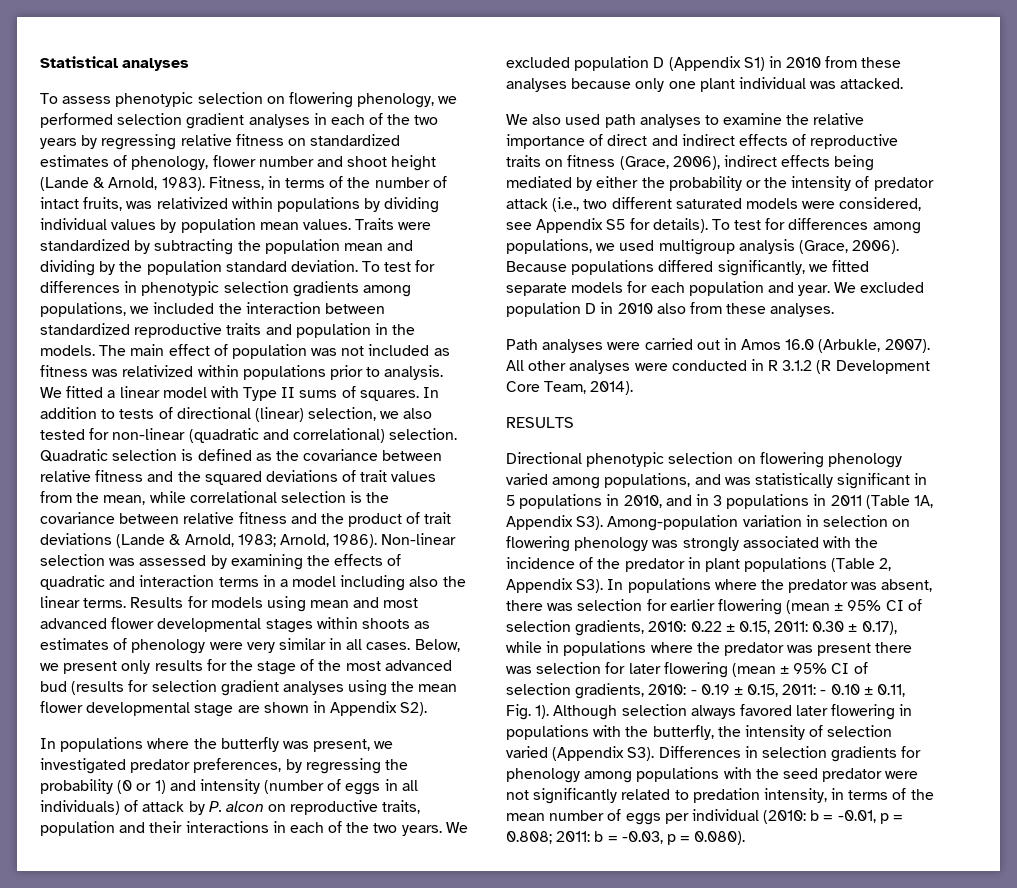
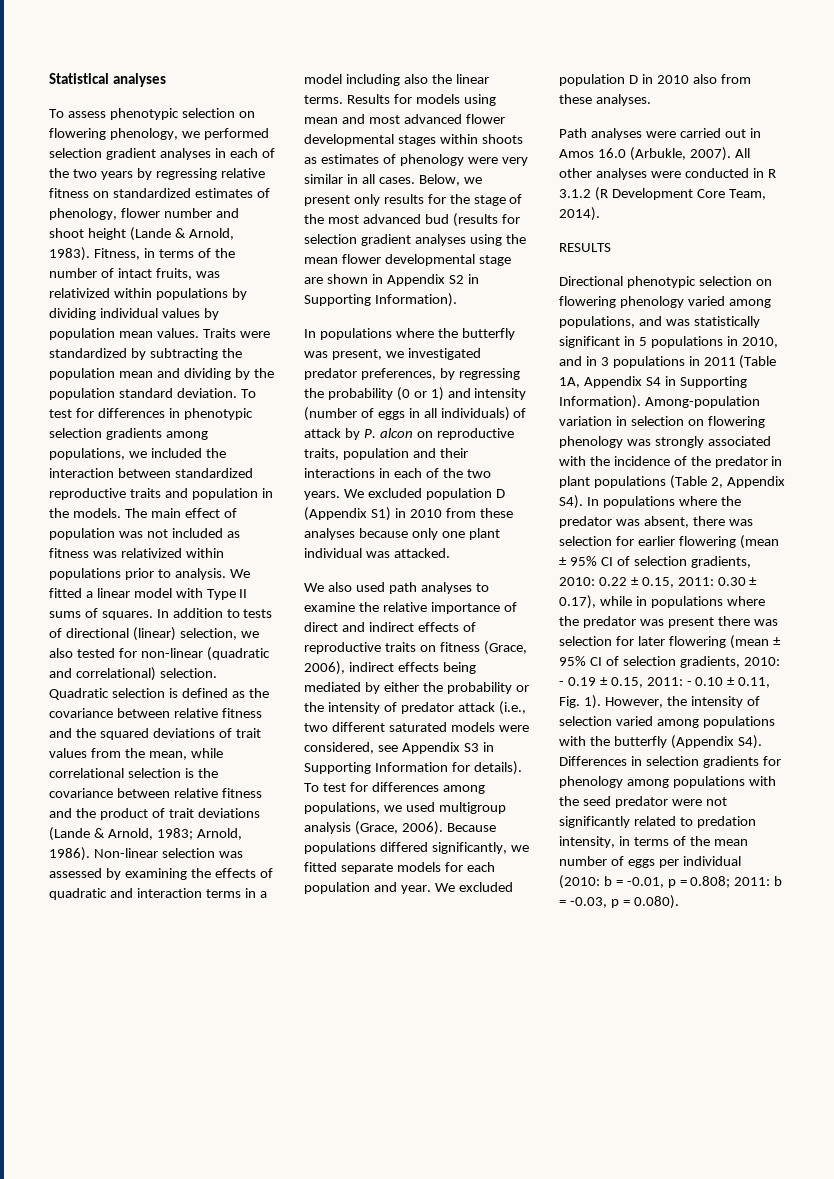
[400,702,428,716] S2). -> [448,274,479,284] [304,293,457,307] S2 in Supporting Information).
[606,219,626,230] S5 -> [463,742,494,752] [304,762,448,774] S3 in Supporting Information
[576,516,604,530] S3). -> [645,376,747,388] [559,395,641,409] S4 in Supporting Information).
[576,579,604,593] S3). -> [559,495,583,509] S4).
[553,704,913,720] [506,725,714,740] Although selection always favored later flowering in populations with the butterfly, -> [604,697,663,708] However,
[552,746,655,761] (Appendix S3). -> [656,716,775,728] [559,735,762,749] among populations with the butterfly (Appendix S4).

